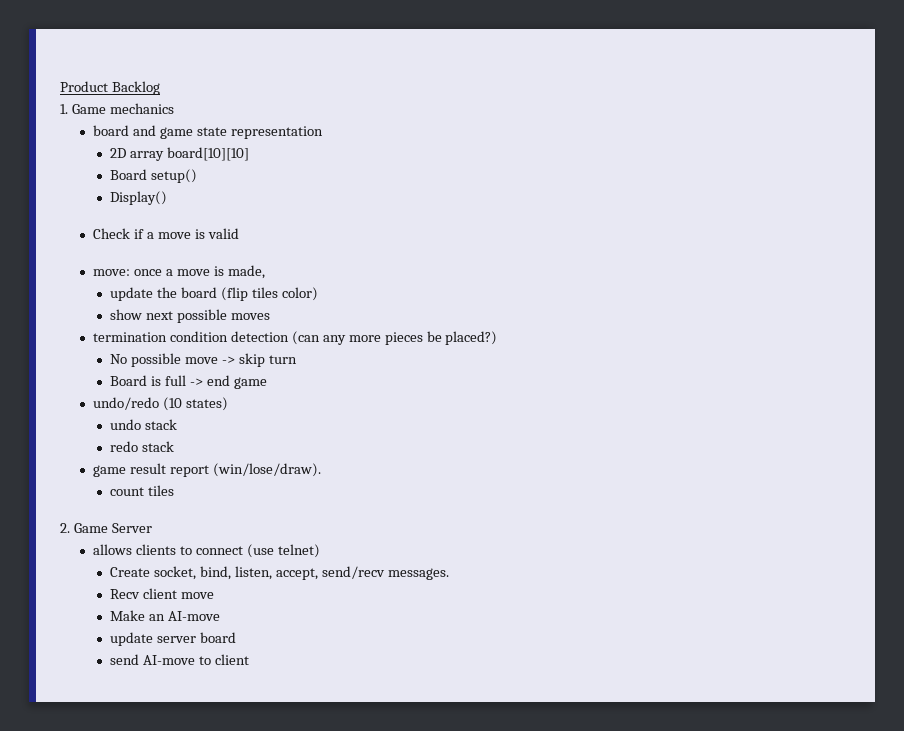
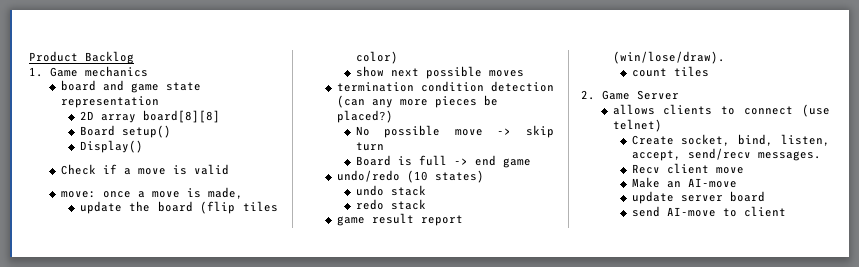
[167,147,250,161] board[10][10] -> [142,110,220,123] board[8][8]

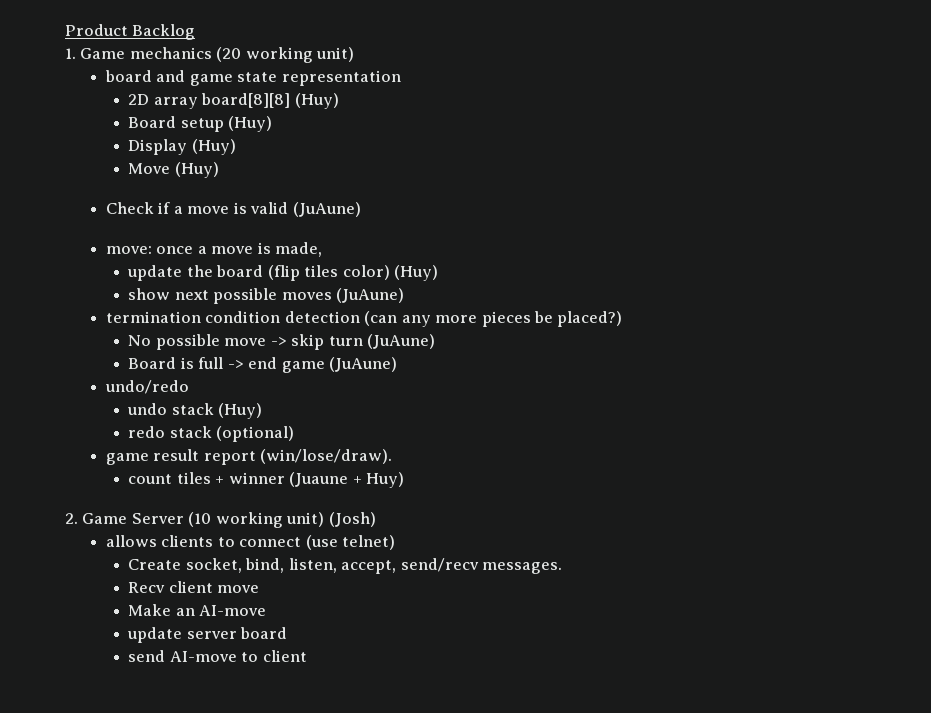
(148, 71) none -> [216,47,355,63] (20 working unit)
[79,125,171,138] [79,140,143,153] // Board setup() // Display() -> [294,93,339,109] [128,116,273,132] [128,139,236,155] [128,162,219,178] (Huy) // Board setup (Huy) // Display (Huy) // Move (Huy)
(229, 169) none -> [292,202,361,217] (JuAune)
(398, 57) none -> [394,265,439,281] (Huy)
(524, 73) none -> [336,288,405,303] (JuAune)
(384, 146) none -> [367,334,436,349] (JuAune)
(531, 163) none -> [329,357,398,372] (JuAune)
[406,170,484,183] (10 states) -> (189, 387) none
(426, 190) none -> [218,403,263,419] (Huy)
(426, 204) none -> [216,426,295,442] (optional)
(709, 71) none -> [215,472,405,488] + winner (Juaune + Huy)
(679, 95) none -> [188,512,376,528] (10 working unit) (Josh)

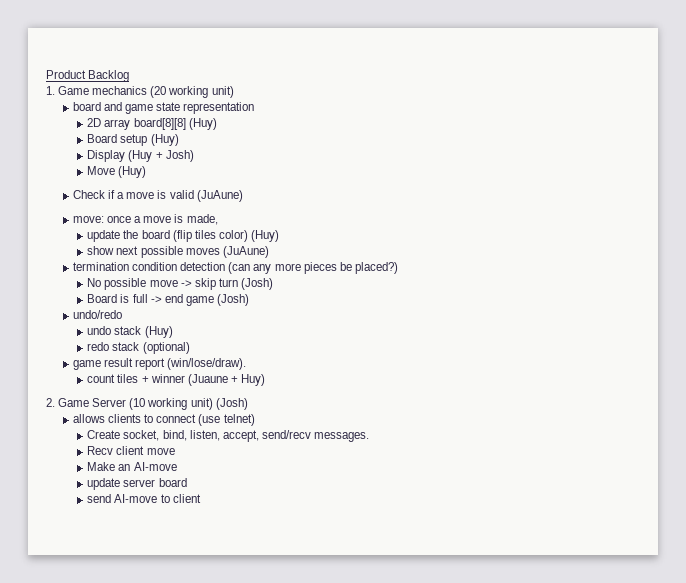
[191,139,236,155] (Huy) -> [128,150,194,162] (Huy + Josh)
[367,334,436,349] (JuAune) -> [240,278,273,290] (Josh)
[329,357,398,372] (JuAune) -> [216,294,249,306] (Josh)

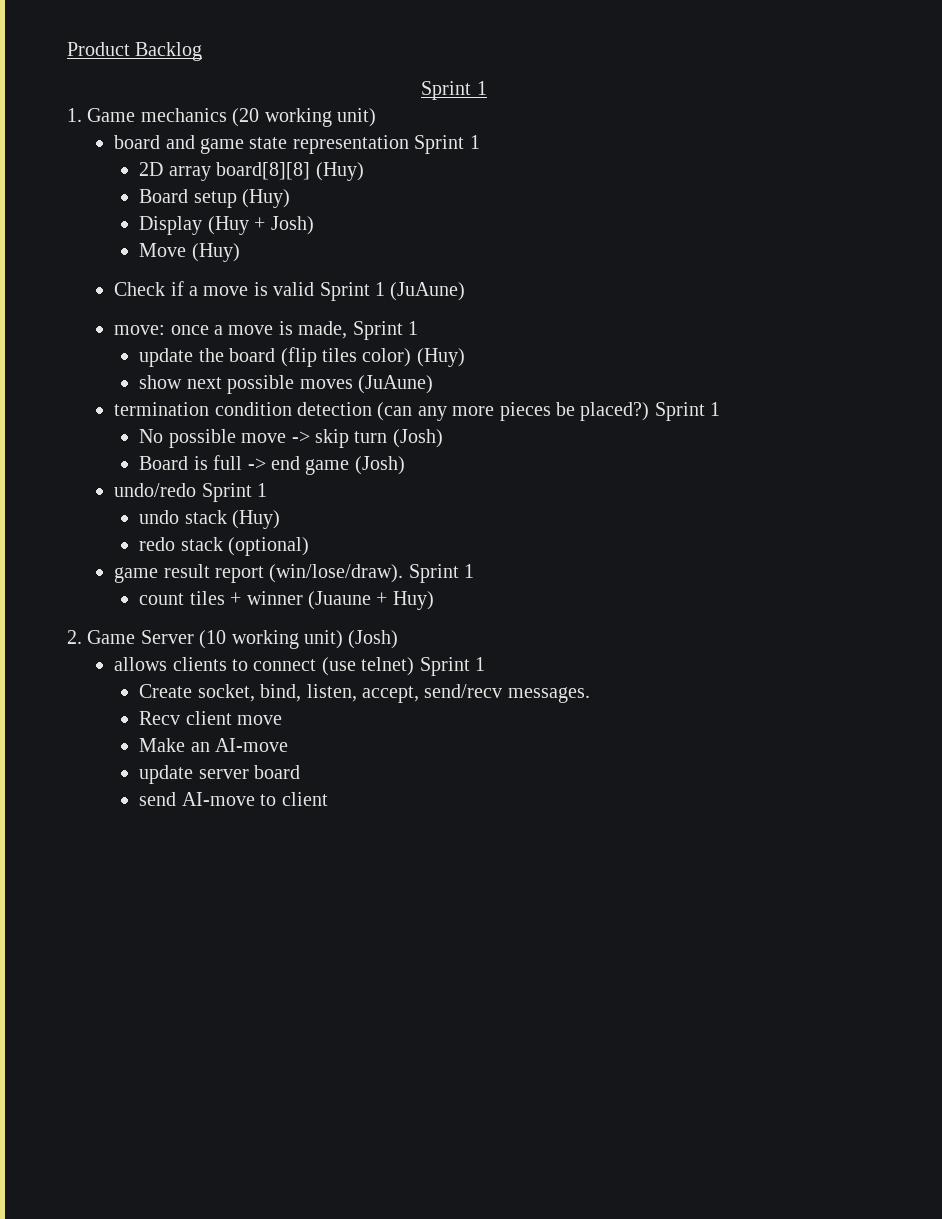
(130, 76) none -> [421,81,487,100] // Sprint 1
(255, 108) none -> [414,135,480,154] Sprint 1
(194, 194) none -> [319,282,385,301] Sprint 1
(218, 219) none -> [352,321,418,340] Sprint 1
(398, 268) none -> [654,402,721,421] Sprint 1
(122, 314) none -> [201,483,267,502] Sprint 1
(247, 364) none -> [408,564,475,583] Sprint 1
(255, 420) none -> [419,657,485,676] Sprint 1

